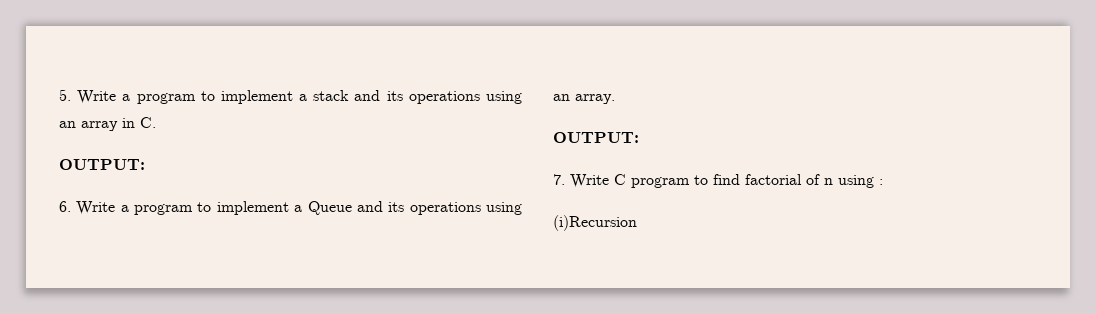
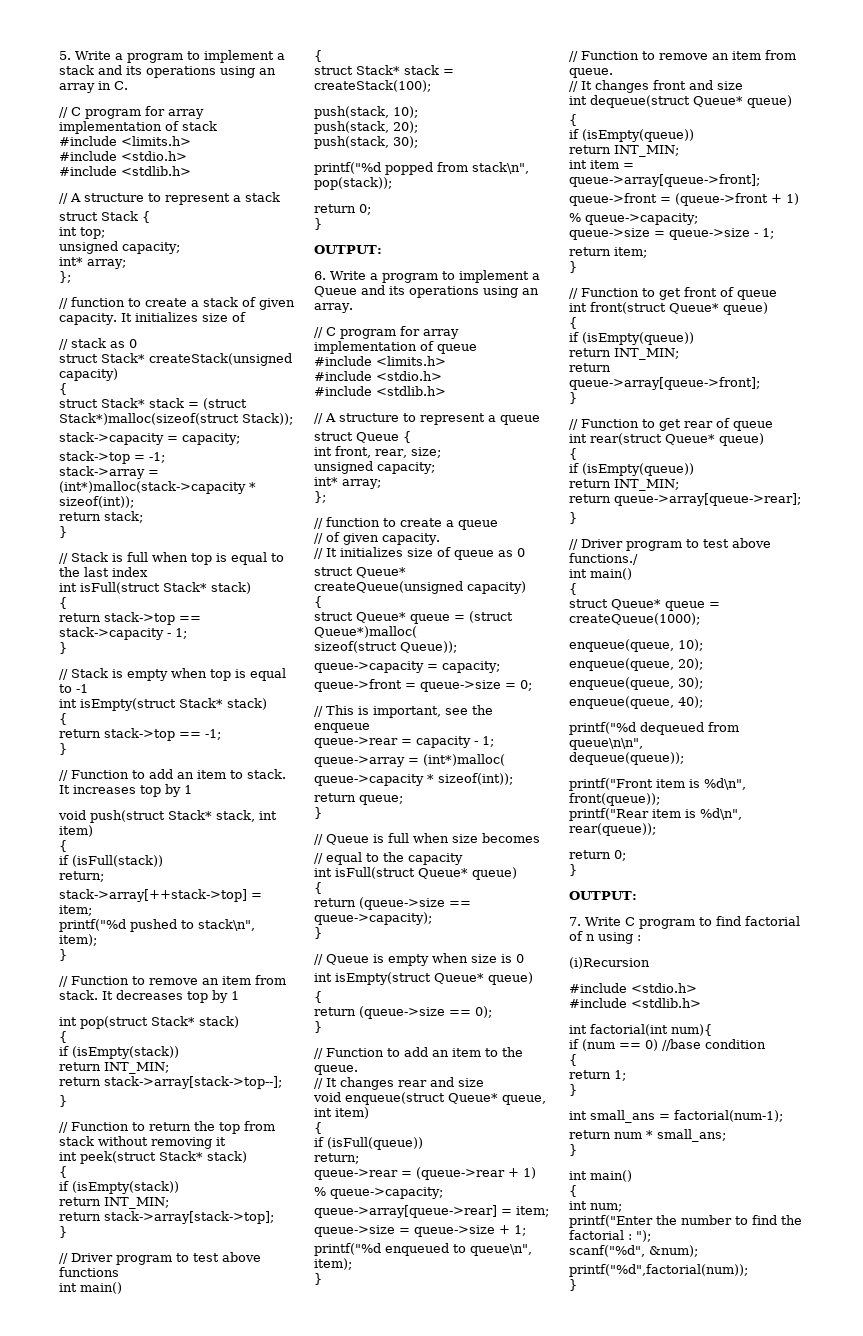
(156, 122) none -> [59,106,204,119] [59,121,217,134] [59,136,191,146] [59,151,187,161] [59,166,191,176] [59,192,280,205] [59,211,150,223] [59,227,105,239] [59,241,180,254] [59,257,126,269] [59,271,71,283] [59,297,295,310] [59,312,246,325] [59,338,137,350] [59,353,292,366] [59,368,118,381] [59,383,67,395] [59,398,247,410] [59,413,293,425] [59,432,240,445] [59,451,165,464] [59,466,159,479] [59,481,256,494] [59,496,134,508] [59,511,143,523] [59,526,67,538] [59,552,284,565] [59,567,148,577] [59,582,251,594] [59,597,67,609] [59,612,201,625] [59,627,187,640] [59,642,67,654] [59,668,286,681] [59,684,88,693] [59,698,267,711] [59,713,67,725] [59,728,221,741] [59,743,67,755] [59,769,286,781] [59,784,192,797] [58,810,277,823] [59,825,93,837] [59,840,67,852] [59,855,163,867] [59,871,104,882] [59,889,262,902] [59,905,92,916] [59,919,255,932] [59,934,97,946] [59,949,67,961] [59,975,286,987] [59,990,239,1003] [59,1016,239,1029] [59,1031,67,1043] [59,1046,179,1059] [59,1062,169,1074] [59,1076,282,1089] [59,1095,67,1107] [59,1121,275,1134] [59,1136,226,1149] [59,1151,247,1164] [59,1166,67,1178] [59,1181,179,1194] [59,1197,169,1209] [59,1211,274,1224] [59,1226,67,1238] [59,1252,261,1265] [59,1267,119,1277] [59,1282,122,1294] [314,50,322,62] [314,65,454,75] [314,80,431,92] [314,106,418,119] [314,121,418,134] [314,136,418,149] [314,162,529,175] [314,177,392,190] [314,204,371,215] [314,218,322,230] // // C program for array implementation of stack // #include <limits.h> // #include <stdio.h> // #include <stdlib.h> // // A structure to represent a stack // struct Stack { // int top; // unsigned capacity; // int* array; // }; // // function to create a stack of given capacity. It initializes size of // // stack as 0 // struct Stack* createStack(unsigned capacity) // { // struct Stack* stack = (struct Stack*)malloc(sizeof(struct Stack)); // stack->capacity = capacity; // stack->top = -1; // stack->array = (int*)malloc(stack->capacity * sizeof(int)); // return stack; // } // // Stack is full when top is equal to the last index // int isFull(struct Stack* stack) // { // return stack->top == stack->capacity - 1; // } // // Stack is empty when top is equal to -1 // int isEmpty(struct Stack* stack) // { // return stack->top == -1; // } // // Function to add an item to stack. It increases top by 1 // void push(struct Stack* stack, int item) // { // if (isFull(stack)) // return; // stack->array[++stack->top] = item; // printf("%d pushed to stack\n", item); // } // // Function to remove an item from stack. It decreases top by 1 // int pop(struct Stack* stack) // { // if (isEmpty(stack)) // return INT_MIN; // return stack->array[stack->top--]; // } // // Function to return the top from stack without removing it // int peek(struct Stack* stack) // { // if (isEmpty(stack)) // return INT_MIN; // return stack->array[stack->top]; // } // // Driver program to test above functions // int main() // { // struct Stack* stack = createStack(100); // push(stack, 10); // push(stack, 20); // push(stack, 30); // printf("%d popped from stack\n", pop(stack)); // return 0; // }
(615, 99) none -> [314,326,459,339] [314,341,477,354] [314,356,446,366] [314,371,442,381] [314,386,446,396] [314,413,540,425] [314,431,411,443] [314,446,441,458] [314,461,435,474] [314,477,381,489] [314,491,326,503] [314,517,498,530] [314,532,440,545] [314,547,525,560] [314,567,406,578] [314,581,526,594] [314,596,322,608] [314,611,513,624] [314,626,417,638] [314,641,457,653] [314,661,500,673] [314,679,532,692] [314,705,493,718] [314,723,370,733] [314,736,494,748] [314,754,505,767] [314,773,513,786] [314,793,403,805] [314,807,322,819] [314,833,540,845] [314,852,463,865] [314,867,517,880] [314,882,322,894] [314,897,471,910] [314,912,432,925] [314,927,322,939] [314,953,524,966] [314,972,533,985] [314,991,322,1003] [314,1006,492,1019] [314,1021,322,1033] [314,1047,523,1059] [314,1065,358,1075] [314,1077,484,1090] [313,1092,546,1105] [314,1107,369,1119] [314,1122,322,1134] [314,1137,423,1150] [314,1153,359,1164] [314,1167,536,1180] [314,1187,443,1199] [314,1205,549,1218] [314,1225,526,1237] [314,1243,532,1256] [314,1258,352,1270] [314,1273,322,1285] [569,50,796,62] [569,68,613,78] [569,80,743,93] [569,95,792,108] [569,114,577,126] [569,129,694,142] [569,145,679,157] [569,160,634,169] [569,174,760,187] [569,193,799,206] [569,213,698,225] [569,228,774,240] [569,247,647,258] [569,261,577,273] [569,287,777,300] [569,302,768,315] [569,317,577,329] [569,332,694,345] [569,348,679,360] [569,363,611,372] [569,377,760,390] [569,392,577,404] [569,418,773,431] [569,433,764,446] [569,448,577,460] [569,463,694,476] [569,479,679,491] [569,493,801,506] [569,512,577,524] [569,538,771,551] [569,553,638,565] [569,568,632,580] [569,583,577,595] [569,599,720,611] [569,613,700,625] [569,639,703,652] [569,658,703,671] [569,677,703,690] [569,696,703,709] [569,722,739,735] [569,738,643,750] [569,752,684,765] [569,778,746,791] [569,793,660,806] [569,808,742,821] [569,823,656,836] [569,850,626,861] [569,864,577,876] // // C program for array implementation of queue // #include <limits.h> // #include <stdio.h> // #include <stdlib.h> // // A structure to represent a queue // struct Queue { // int front, rear, size; // unsigned capacity; // int* array; // }; // // function to create a queue // // of given capacity. // // It initializes size of queue as 0 // struct Queue* createQueue(unsigned capacity) // { // struct Queue* queue = (struct Queue*)malloc( // sizeof(struct Queue)); // queue->capacity = capacity; // queue->front = queue->size = 0; // // This is important, see the enqueue // queue->rear = capacity - 1; // queue->array = (int*)malloc( // queue->capacity * sizeof(int)); // return queue; // } // // Queue is full when size becomes // // equal to the capacity // int isFull(struct Queue* queue) // { // return (queue->size == queue->capacity); // } // // Queue is empty when size is 0 // int isEmpty(struct Queue* queue) // { // return (queue->size == 0); // } // // Function to add an item to the queue. // // It changes rear and size // void enqueue(struct Queue* queue, int item) // { // if (isFull(queue)) // return; // queue->rear = (queue->rear + 1) // % queue->capacity; // queue->array[queue->rear] = item; // queue->size = queue->size + 1; // printf("%d enqueued to queue\n", item); // } // // Function to remove an item from queue. // // It changes front and size // int dequeue(struct Queue* queue) // { // if (isEmpty(queue)) // return INT_MIN; // int item = queue->array[queue->front]; // queue->front = (queue->front + 1) // % queue->capacity; // queue->size = queue->size - 1; // return item; // } // // Function to get front of queue // int front(struct Queue* queue) // { // if (isEmpty(queue)) // return INT_MIN; // return queue->array[queue->front]; // } // // Function to get rear of queue // int rear(struct Queue* queue) // { // if (isEmpty(queue)) // return INT_MIN; // return queue->array[queue->rear]; // } // // Driver program to test above functions./ // int main() // { // struct Queue* queue = createQueue(1000); // enqueue(queue, 10); // enqueue(queue, 20); // enqueue(queue, 30); // enqueue(queue, 40); // printf("%d dequeued from queue\n\n", // dequeue(queue)); // printf("Front item is %d\n", front(queue)); // printf("Rear item is %d\n", rear(queue)); // return 0; // }
(637, 223) none -> [569,983,697,993] [569,998,701,1008] [569,1024,712,1036] [569,1039,766,1051] [569,1054,577,1066] [569,1070,626,1081] [569,1084,577,1096] [569,1110,783,1123] [569,1129,726,1142] [569,1144,577,1156] [569,1170,632,1182] [569,1185,577,1197] [569,1201,622,1212] [569,1215,802,1228] [569,1230,651,1242] [569,1245,698,1257] [569,1264,748,1277] [569,1279,577,1291] // #include <stdio.h> // #include <stdlib.h> // int factorial(int num){ // if (num == 0) //base condition // { // return 1; // } // int small_ans = factorial(num-1); // return num * small_ans; // } // int main() // { // int num; // printf("Enter the number to find the factorial : "); // scanf("%d", &num); // printf("%d",factorial(num)); // }

